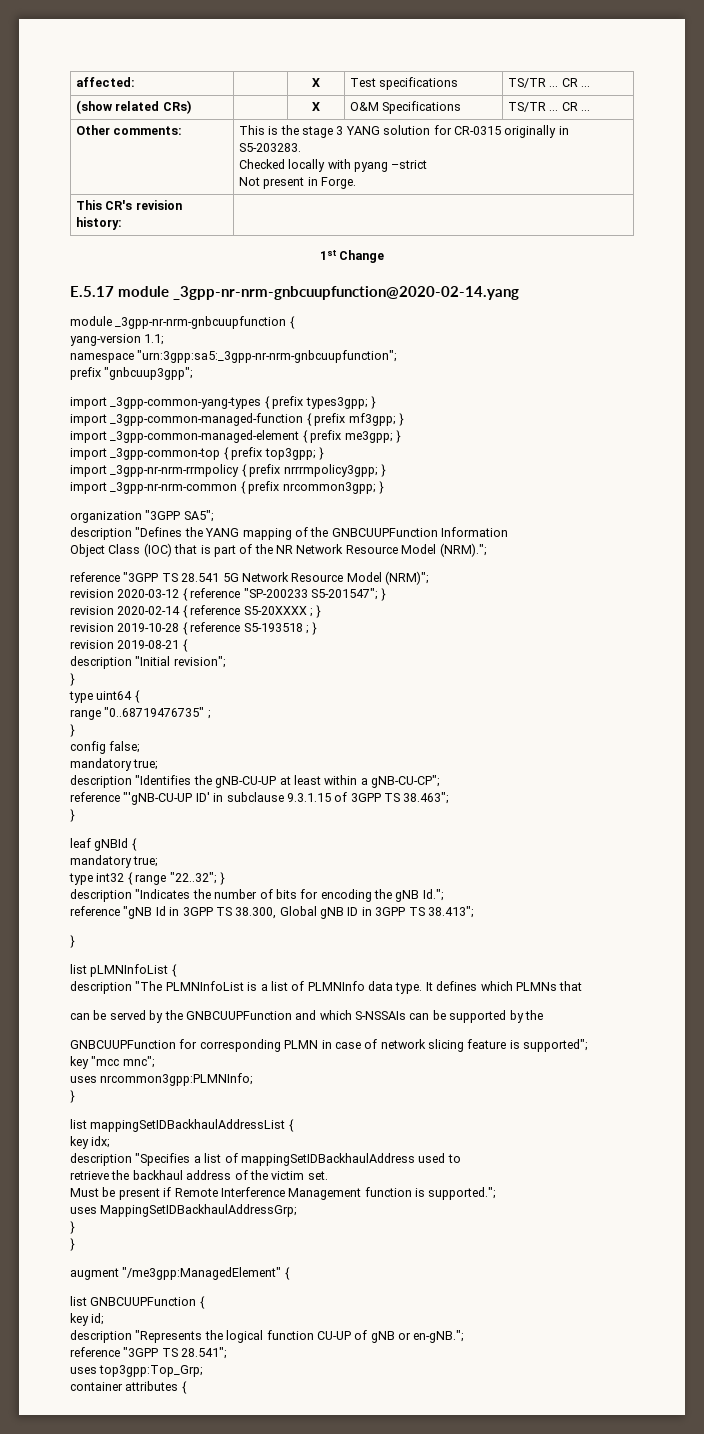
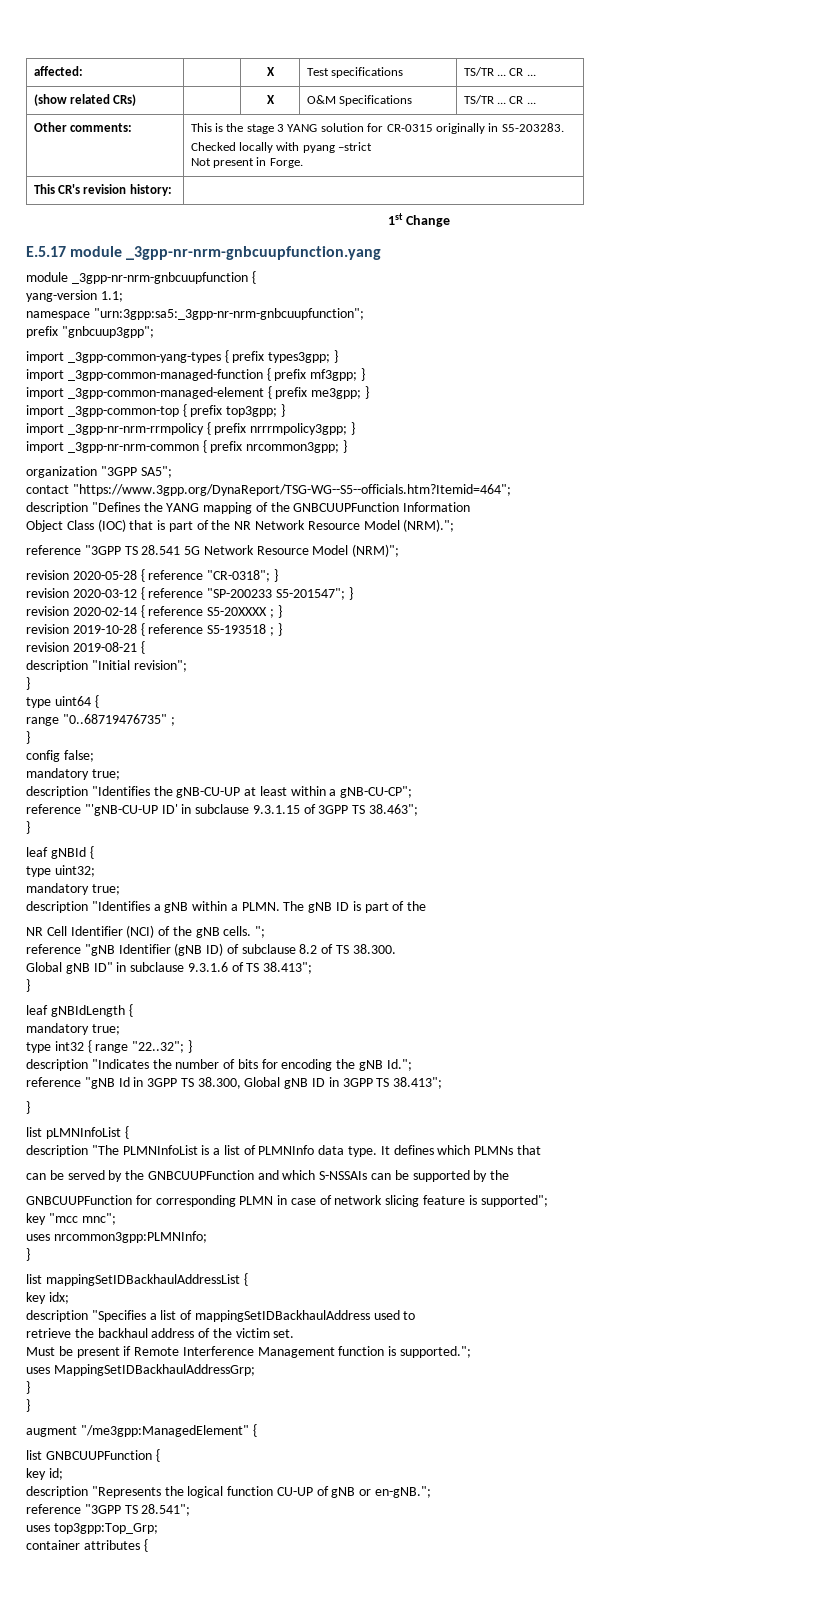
[173,286,519,300] _3gpp-nr-nrm-gnbcuupfunction@2020-02-14.yang -> [126,246,382,260] _3gpp-nr-nrm-gnbcuupfunction.yang
(214, 516) none -> [26,484,511,496] // contact "https://www.3gpp.org/DynaReport/TSG-WG--S5--officials.htm?Itemid=464";
(429, 578) none -> [26,569,278,582] // revision 2020-05-28 { reference "CR-0318"; }
(137, 844) none -> [26,865,95,877] [26,883,120,895] [26,901,427,913] [26,925,266,938] [26,943,396,956] [26,962,313,974] [26,979,30,992] [26,1004,133,1017] // type uint32; // mandatory true; // description "Identifies a gNB within a PLMN. The gNB ID is part of the // NR Cell Identifier (NCI) of the gNB cells. "; // reference "gNB Identifier (gNB ID) of subclause 8.2 of TS 38.300. // Global gNB ID" in subclause 9.3.1.6 of TS 38.413"; // } // leaf gNBIdLength {

